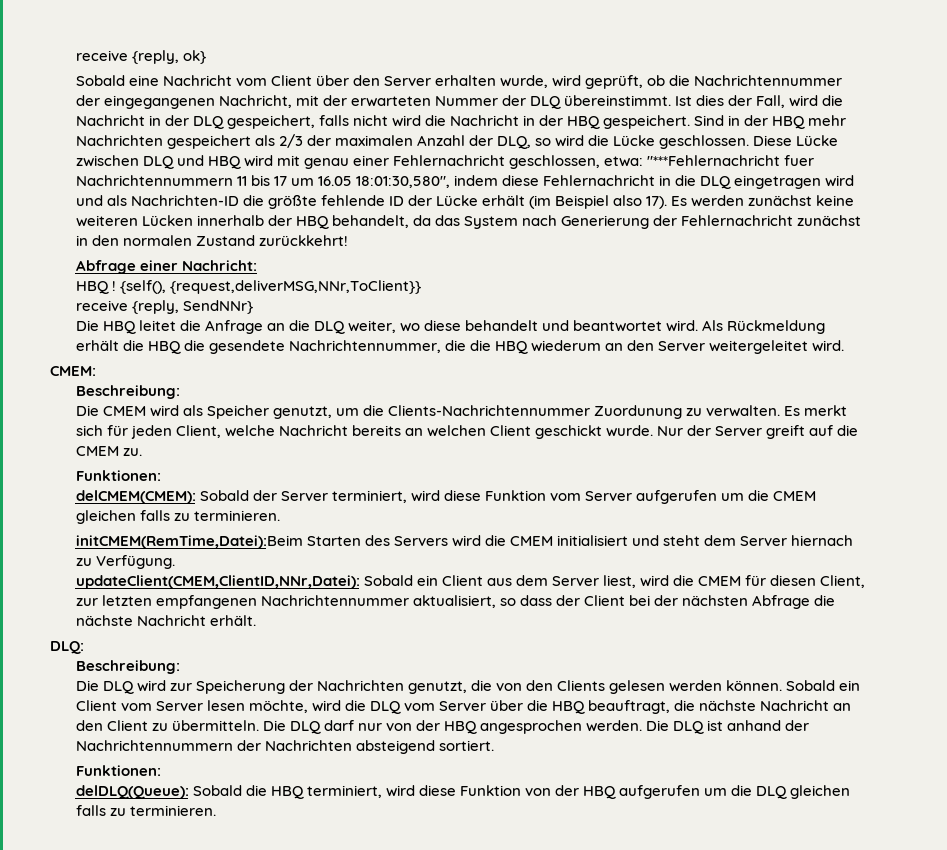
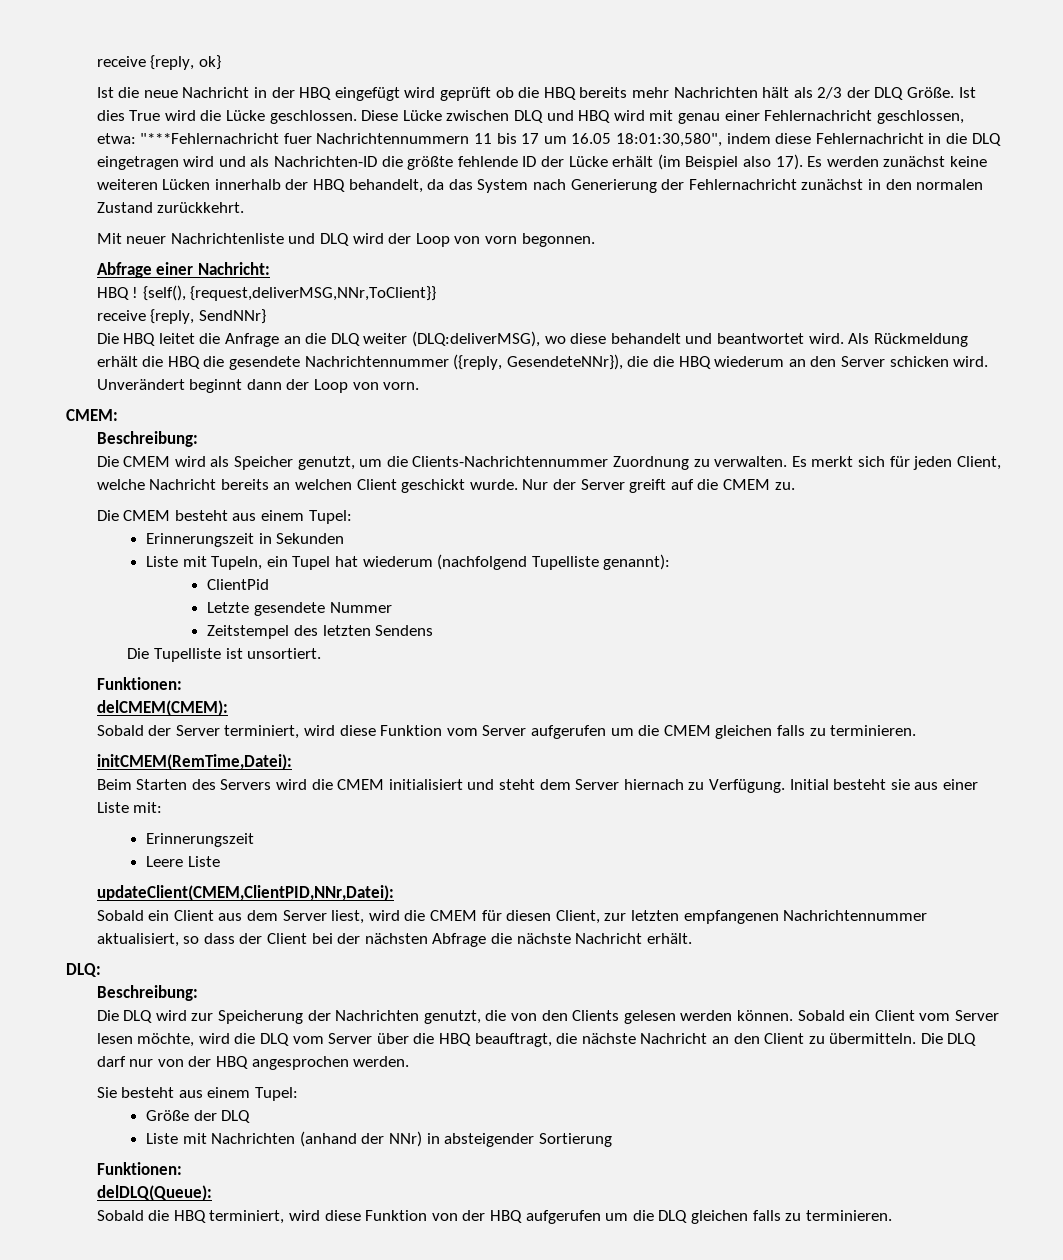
[75,75,843,89] [75,95,844,109] [75,115,806,129] Sobald eine Nachricht vom Client über den Server erhalten wurde, wird geprüft, ob die Nachrichtennummer der eingegangenen Nachricht, mit der erwarteten Nummer der DLQ übereinstimmt. Ist dies der Fall, wird die Nachricht in der DLQ gespeichert, falls nicht wird die Nachricht in der HBQ gespeichert. Sind in der HBQ -> [96,87,628,101] Ist die neue Nachricht in der HBQ eingefügt wird geprüft ob die HBQ bereits
[166,135,251,149] gespeichert -> [762,87,790,98] hält
[334,135,551,149] maximalen Anzahl der DLQ, so -> [874,87,976,100] [96,110,161,121] DLQ Größe. Ist dies True
[258,235,348,246] zurückkehrt! -> [157,202,245,213] [96,233,595,247] zurückkehrt. // Mit neuer Nachrichtenliste und DLQ wird der Loop von vorn begonnen.
[347,320,396,333] weiter, -> [363,331,540,347] weiter (DLQ:deliverMSG),
[288,340,441,353] Nachrichtennummer, -> [304,354,623,370] Nachrichtennummer ({reply, GesendeteNNr}),
[709,340,845,354] weitergeleitet wird. -> [889,356,989,367] [96,379,420,393] schicken wird. Unverändert beginnt dann der Loop von vorn.
[593,405,682,419] Zuordunung -> [612,456,689,470] Zuordnung
(142, 452) none -> [96,510,352,524] [146,533,345,547] [146,554,671,570] [207,579,270,590] [207,602,392,616] [207,625,434,639] [127,648,322,662] // Die CMEM besteht aus einem Tupel: // Erinnerungszeit in Sekunden // Liste mit Tupeln, ein Tupel hat wiederum (nachfolgend Tupelliste genannt): // ClientPid // Letzte gesendete Nummer // Zeitstempel des letzten Sendens // Die Tupelliste ist unsortiert.
(196, 497) none -> (228, 708) //
[75,535,303,549] initCMEM(RemTime,Datei):Beim -> [96,754,292,770] [96,779,132,790] initCMEM(RemTime,Datei): // Beim
[75,575,360,589] // updateClient(CMEM,ClientID,NNr,Datei): -> [789,779,978,790] [96,802,163,813] [146,833,255,847] [146,856,220,867] [96,885,394,901] Initial besteht sie aus einer Liste mit: // Erinnerungszeit // Leere Liste // updateClient(CMEM,ClientPID,NNr,Datei): //
[646,720,810,734] [75,740,494,754] Die DLQ ist anhand der Nachrichtennummern der Nachrichten absteigend sortiert. -> [96,1087,299,1101] [146,1110,251,1123] [146,1131,612,1147] // Sie besteht aus einem Tupel: // Größe der DLQ // Liste mit Nachrichten (anhand der NNr) in absteigender Sortierung
(189, 792) none -> (212, 1193) //

